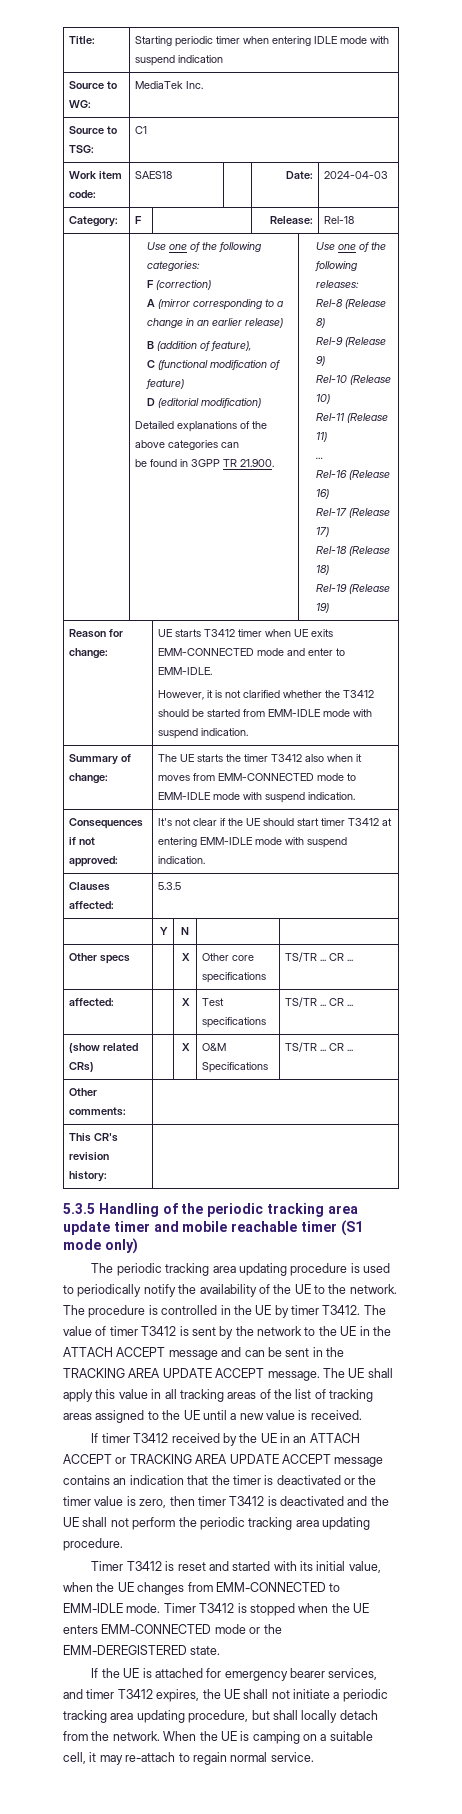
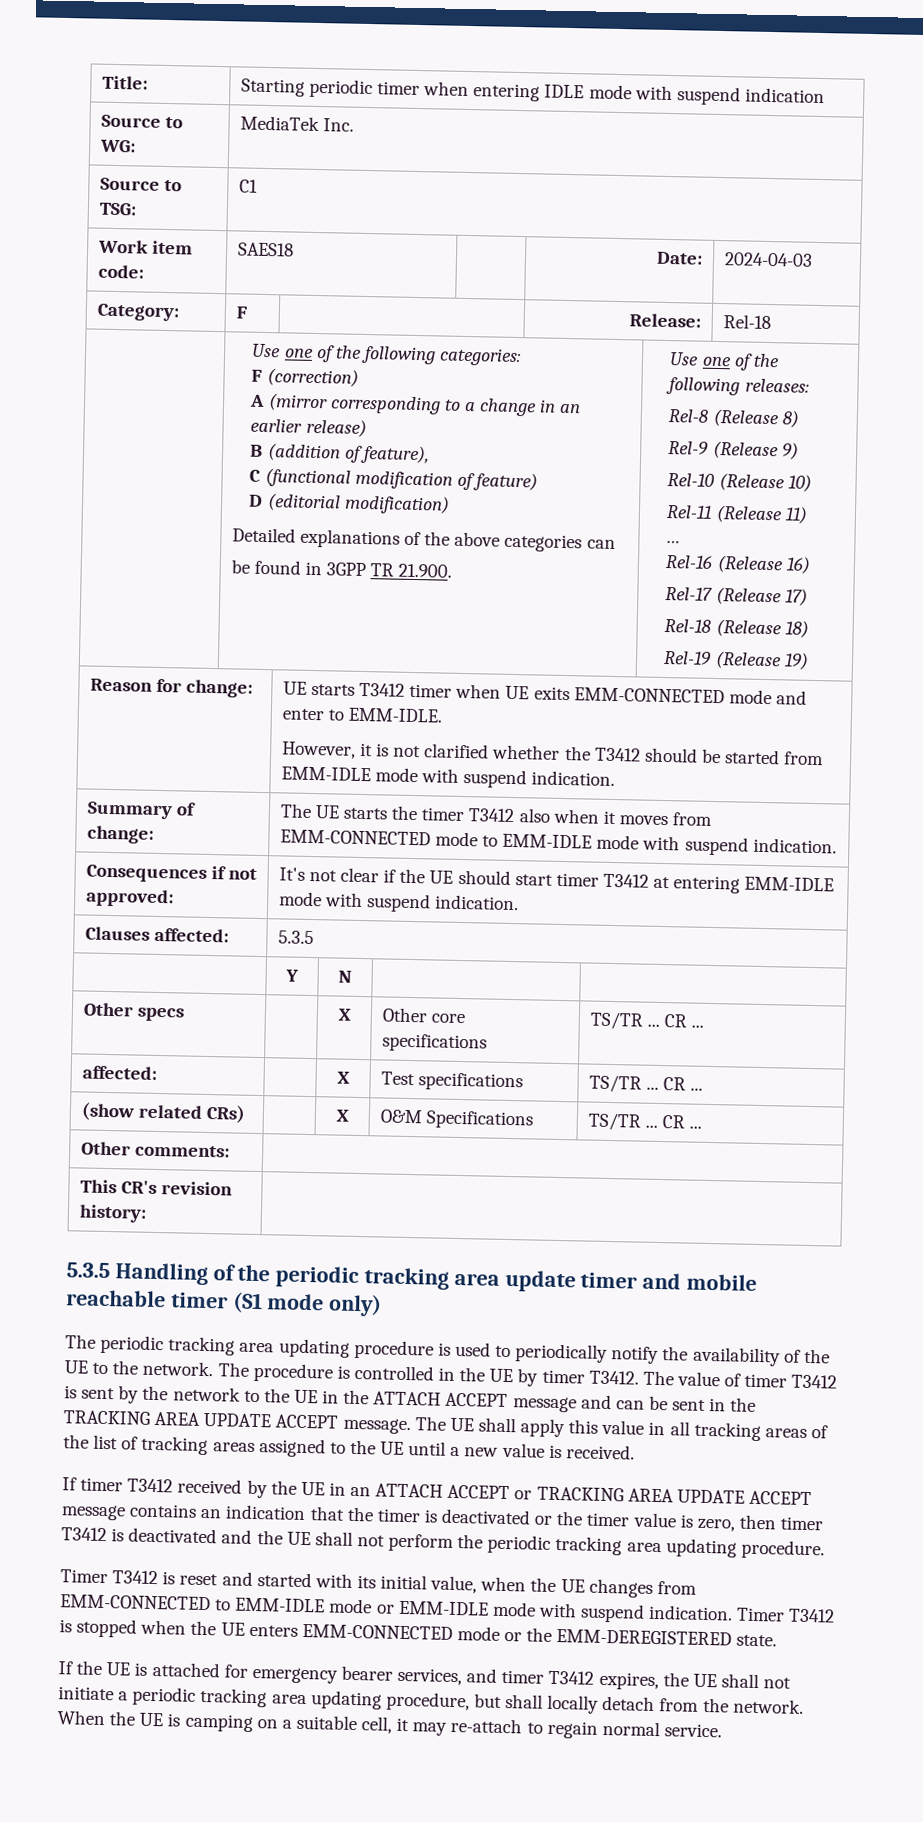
[126,1603,161,1613] mode. -> [329,1598,734,1623] mode or EMM-IDLE mode with suspend indication.

